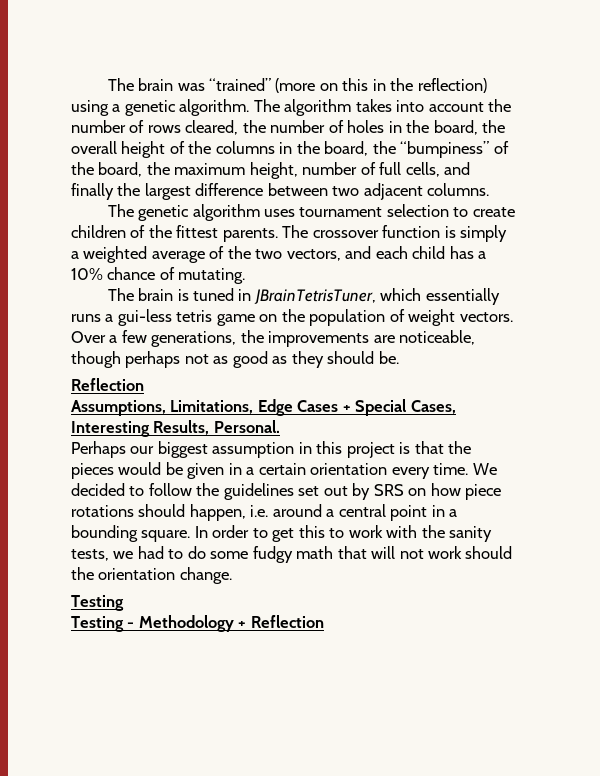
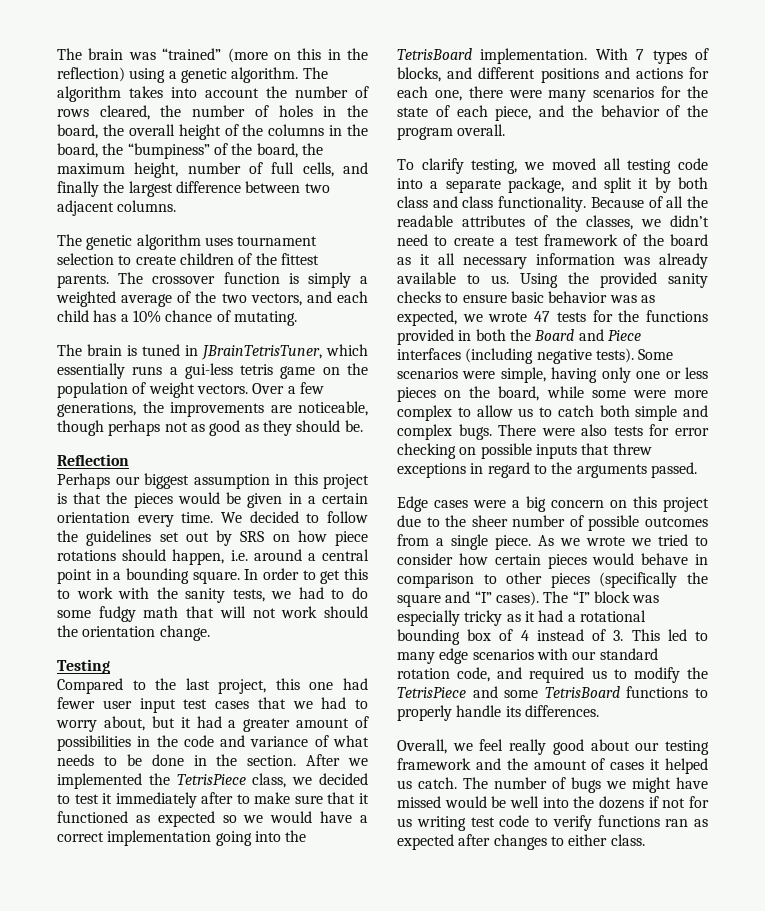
[71,399,456,416] [71,420,280,437] // Assumptions, Limitations, Edge Cases + Special Cases, Interesting Results, Personal. -> (129, 460) none
[71,615,324,632] Testing - Methodology + Reflection -> [57,678,368,694] [57,697,368,713] [56,716,369,732] [57,735,369,751] [57,754,368,766] [57,773,368,789] [57,792,369,808] [57,811,368,827] [57,830,307,846] [397,48,709,64] [397,67,709,83] [397,86,708,102] [397,105,708,121] [397,124,506,140] [397,158,708,174] [397,177,708,193] [397,196,708,212] [397,215,709,230] [397,234,708,246] [397,253,708,269] [397,272,708,288] [397,291,655,303] [397,310,708,326] [397,329,641,345] [397,348,674,364] [397,367,708,383] [397,386,708,402] [397,405,708,421] [397,424,709,440] [397,443,652,459] [397,462,697,478] [397,496,709,512] [397,515,708,531] [397,534,708,550] [397,553,708,569] [397,572,708,588] [397,591,660,607] [397,610,646,626] [397,629,708,645] [397,648,658,664] [397,667,708,683] [397,686,708,698] [397,705,599,721] [397,739,709,755] [397,758,708,774] [397,777,708,793] [397,796,709,809] [397,815,708,831] [397,834,645,850] Compared to the last project, this one had fewer user input test cases that we had to worry about, but it had a greater amount of possibilities in the code and variance of what needs to be done in the section. After we implemented the TetrisPiece class, we decided to test it immediately after to make sure that it functioned as expected so we would have a correct implementation going into the TetrisBoard implementation. With 7 types of blocks, and different positions and actions for each one, there were many scenarios for the state of each piece, and the behavior of the program overall. // To clarify testing, we moved all testing code into a separate package, and split it by both class and class functionality. Because of all the readable attributes of the classes, we didn’t need to create a test framework of the board as it all necessary information was already available to us. Using the provided sanity checks to ensure basic behavior was as expected, we wrote 47 tests for the functions provided in both the Board and Piece interfaces (including negative tests). Some scenarios were simple, having only one or less pieces on the board, while some were more complex to allow us to catch both simple and complex bugs. There were also tests for error checking on possible inputs that threw exceptions in regard to the arguments passed. // Edge cases were a big concern on this project due to the sheer number of possible outcomes from a single piece. As we wrote we tried to consider how certain pieces would behave in comparison to other pieces (specifically the square and “I” cases). The “I” block was especially tricky as it had a rotational bounding box of 4 instead of 3. This led to many edge scenarios with our standard rotation code, and required us to modify the TetrisPiece and some TetrisBoard functions to properly handle its differences. // Overall, we feel really good about our testing framework and the amount of cases it helped us catch. The number of bugs we might have missed would be well into the dozens if not for us writing test code to verify functions ran as expected after changes to either class.

